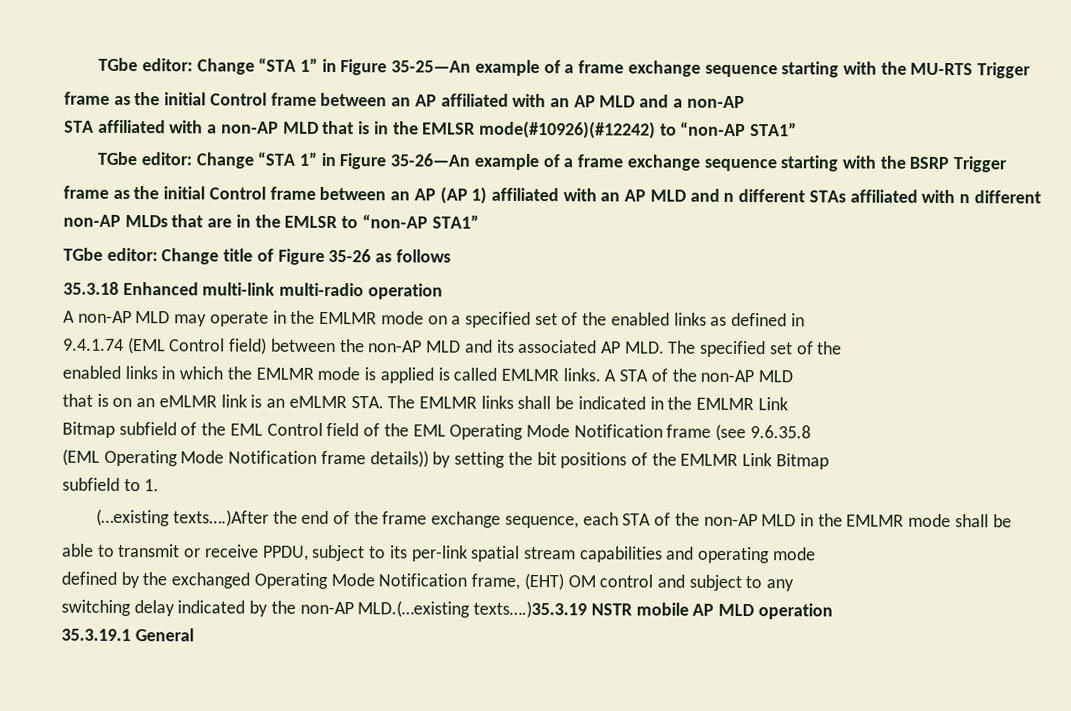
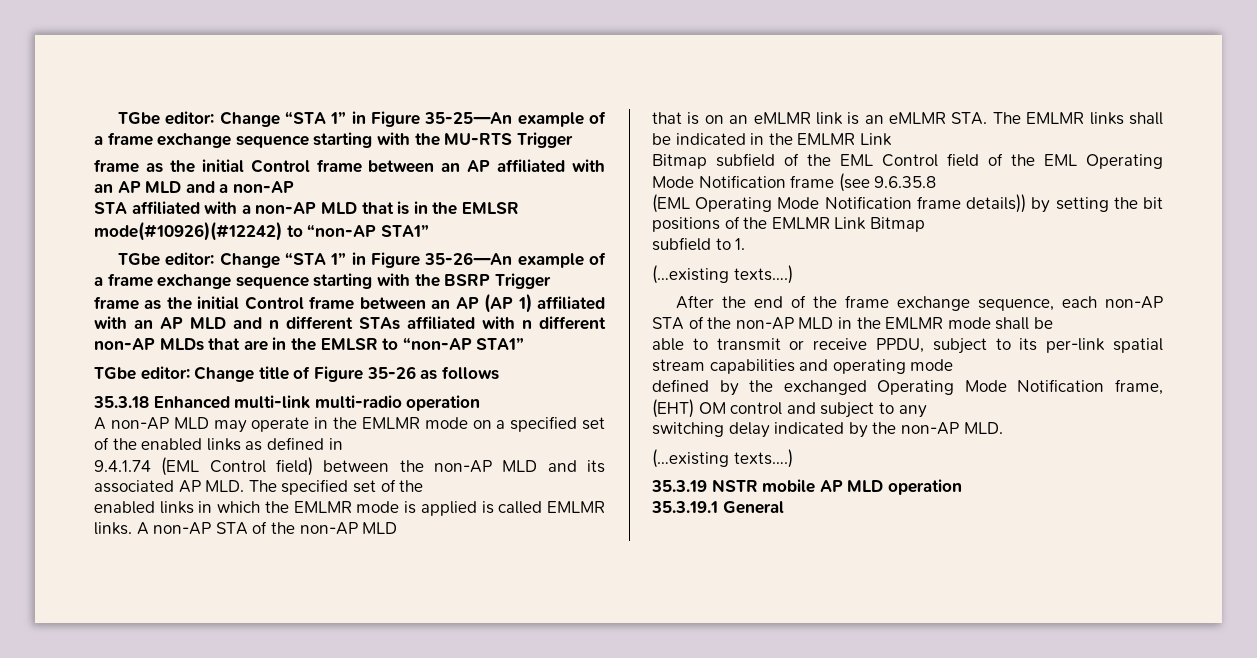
(617, 375) none -> [153,522,212,535] non-AP
[172,509,269,527] texts….)After -> [733,265,793,284] [676,295,715,309] texts….) // After
(619, 519) none -> [1105,296,1163,309] non-AP
[357,600,588,619] MLD.(…existing texts….)35.3.19 -> [963,422,1003,434] [652,449,793,468] [651,480,707,492] MLD. // (…existing texts….) // 35.3.19

